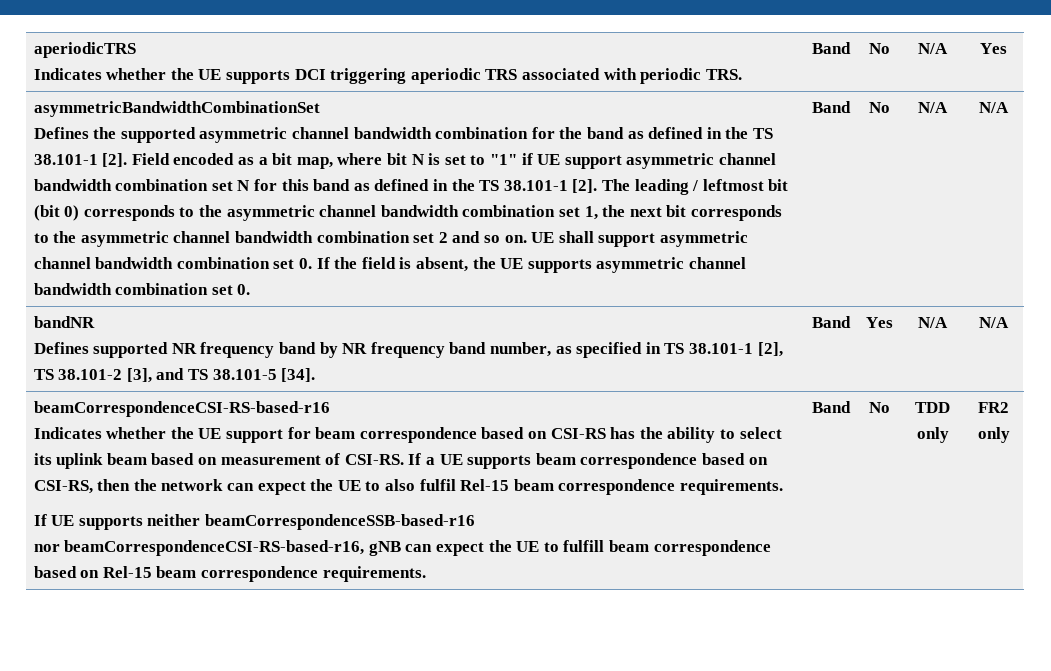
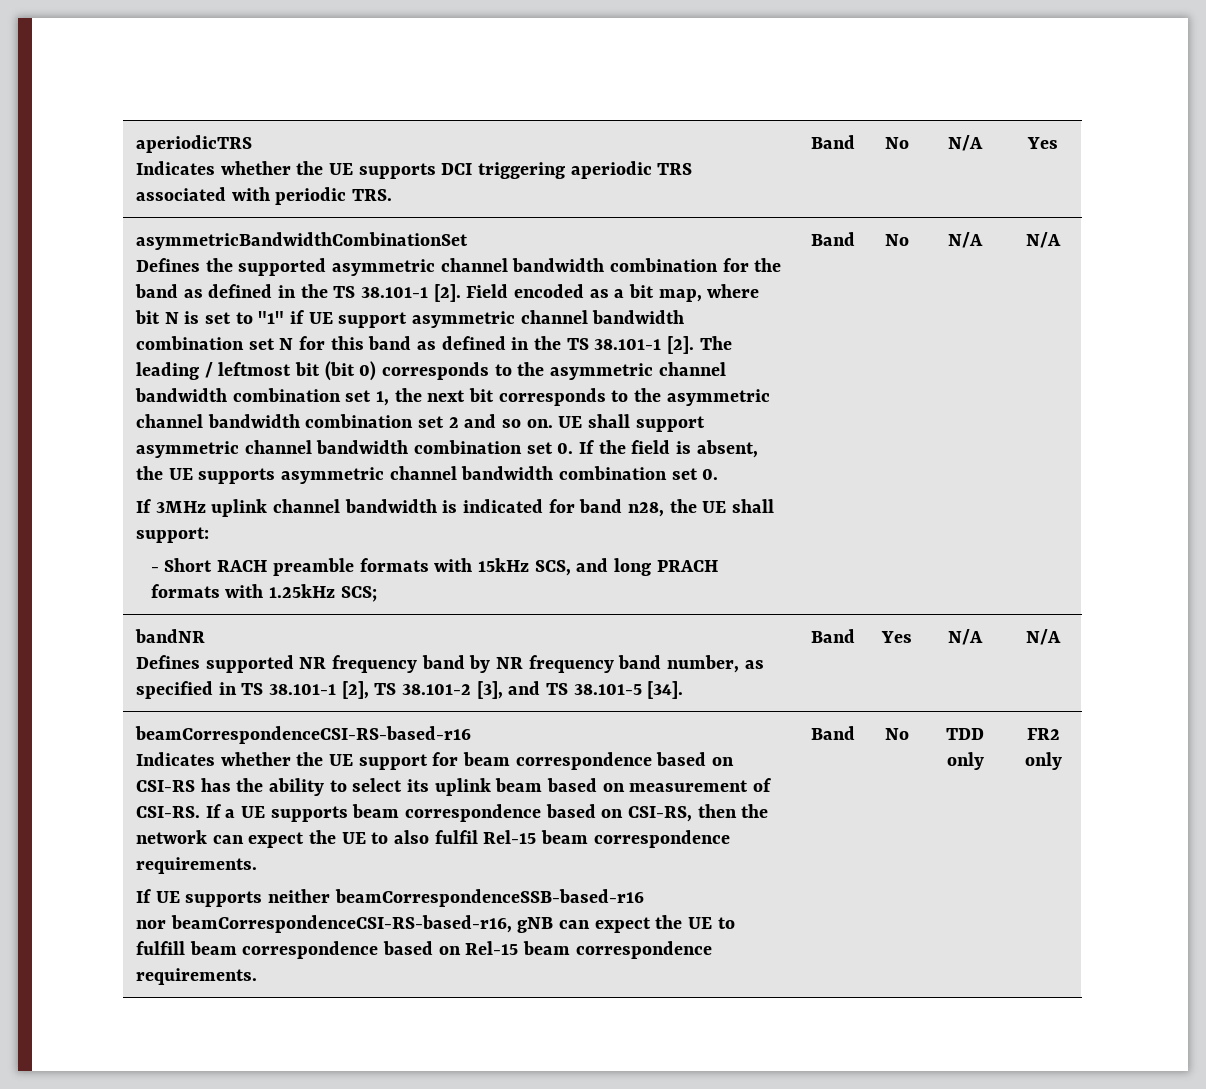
(251, 289) none -> [135,499,774,517] [135,527,209,543] [150,558,718,576] [150,584,377,602] // If 3MHz uplink channel bandwidth is indicated for band n28, the UE shall support: // - Short RACH preamble formats with 15kHz SCS, and long PRACH formats with 1.25kHz SCS;

